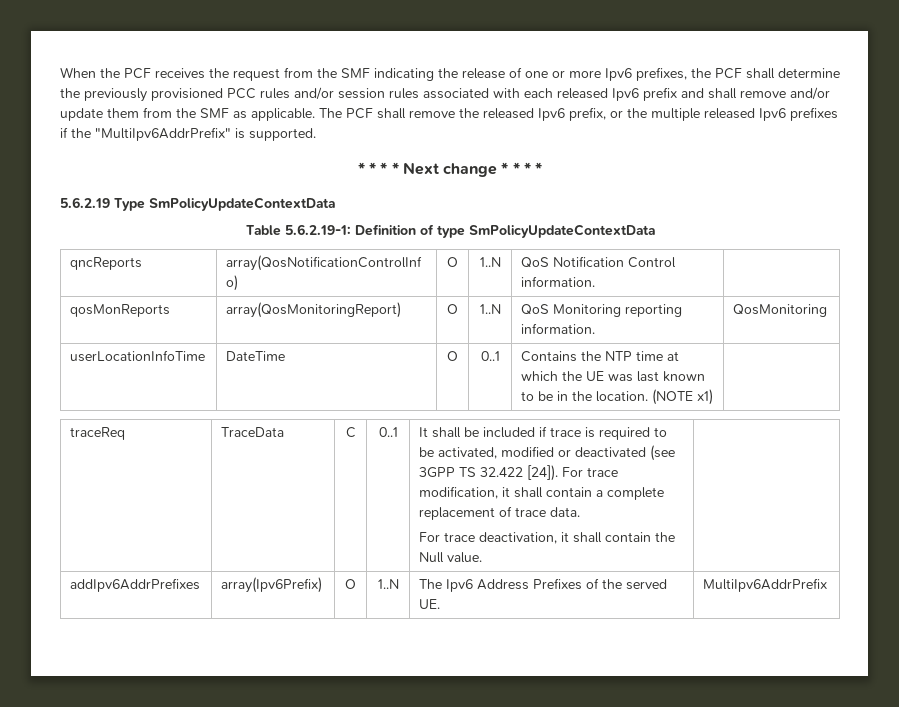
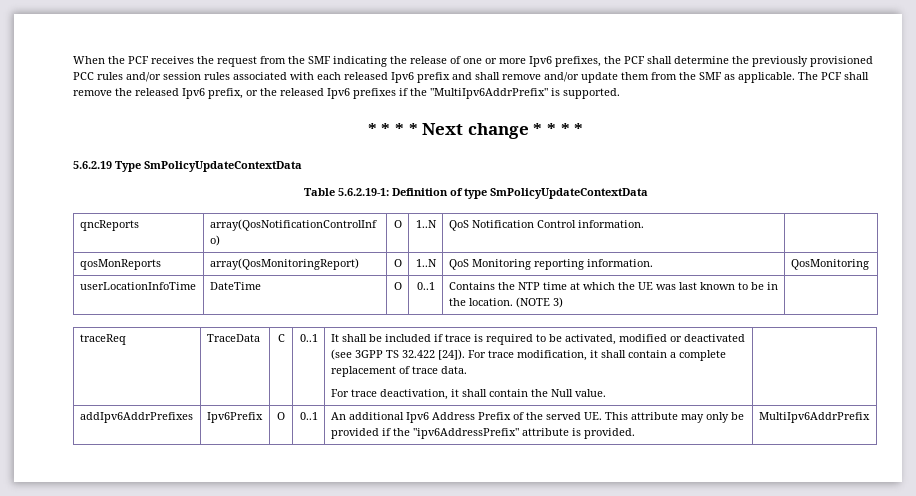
[651,108,700,121] multiple -> (277, 92) none
[697,389,714,405] x1) -> [552,297,563,308] 3)
[221,577,323,593] [345,579,356,589] [377,579,399,589] [419,579,443,589] array(Ipv6Prefix) | O | 1..N | The -> [206,412,263,423] [277,412,285,420] [299,412,318,420] [330,412,404,420] Ipv6Prefix | O | 0..1 | An additional
[533,578,583,590] Prefixes -> [477,412,511,420] Prefix
(441, 604) none -> [604,412,744,423] [330,428,635,439] This attribute may only be provided if the "ipv6AddressPrefix" attribute is provided.

